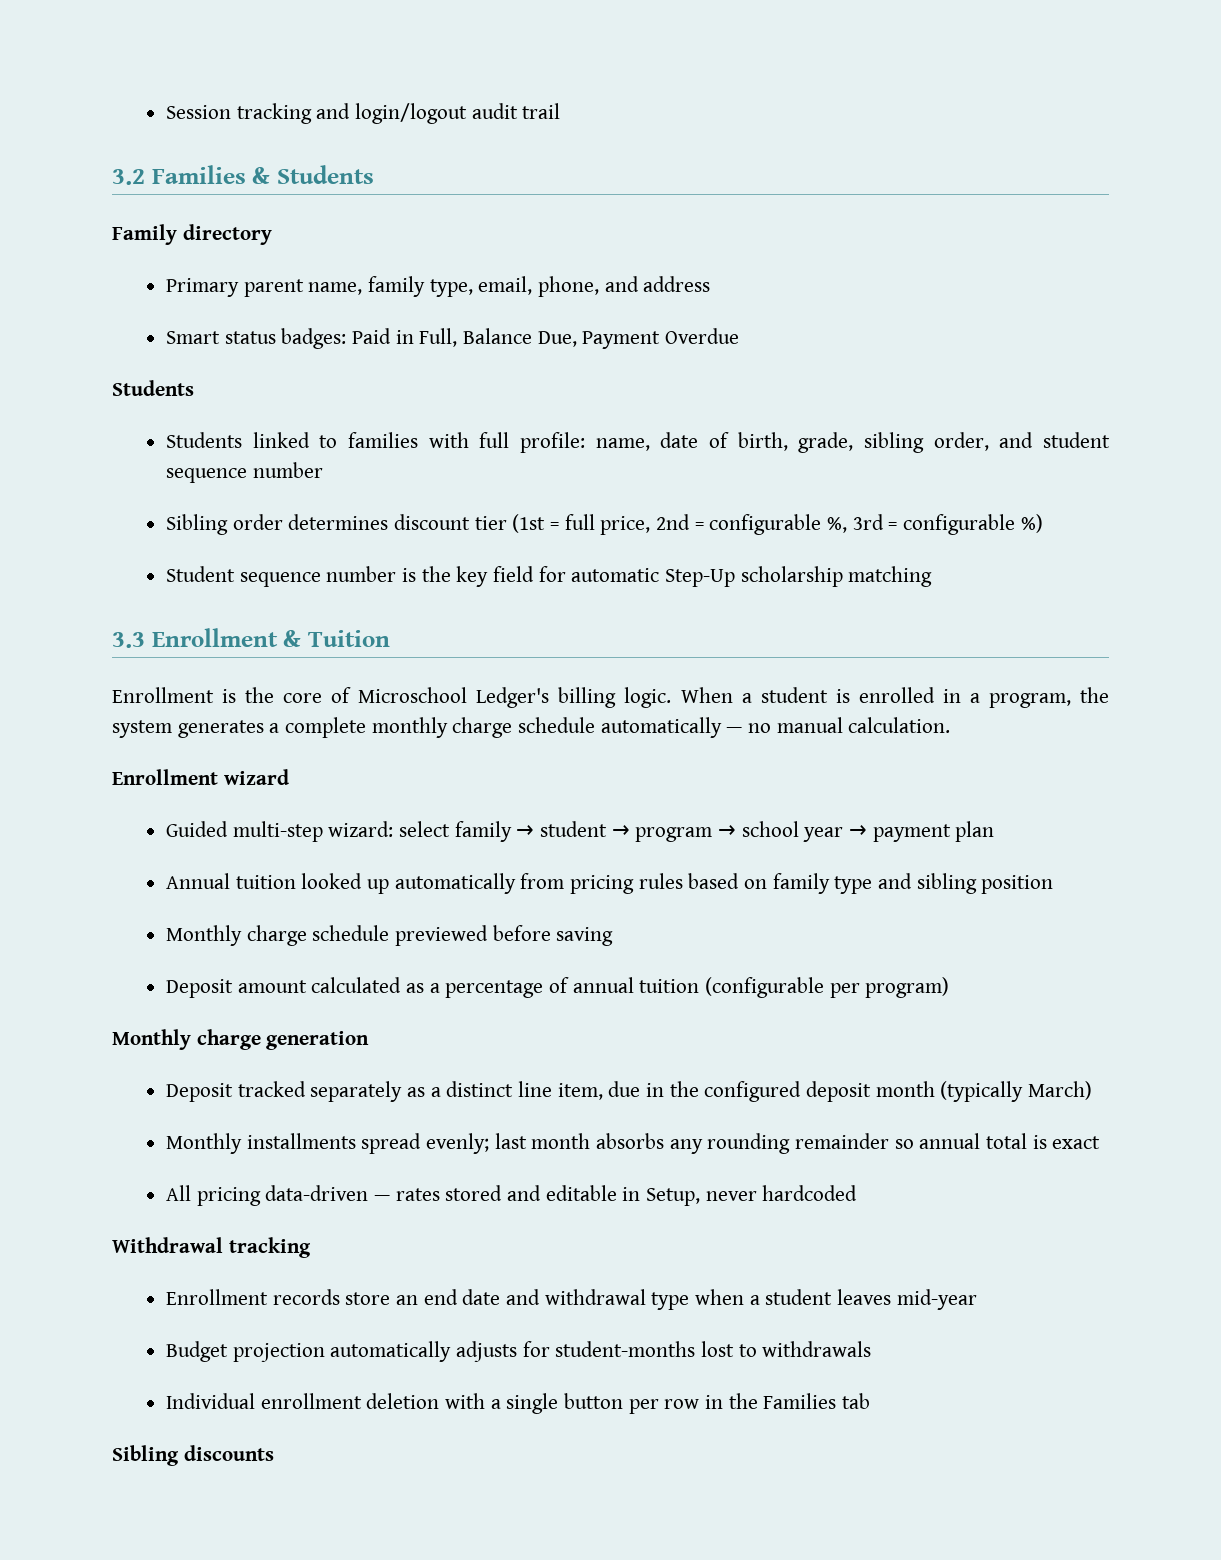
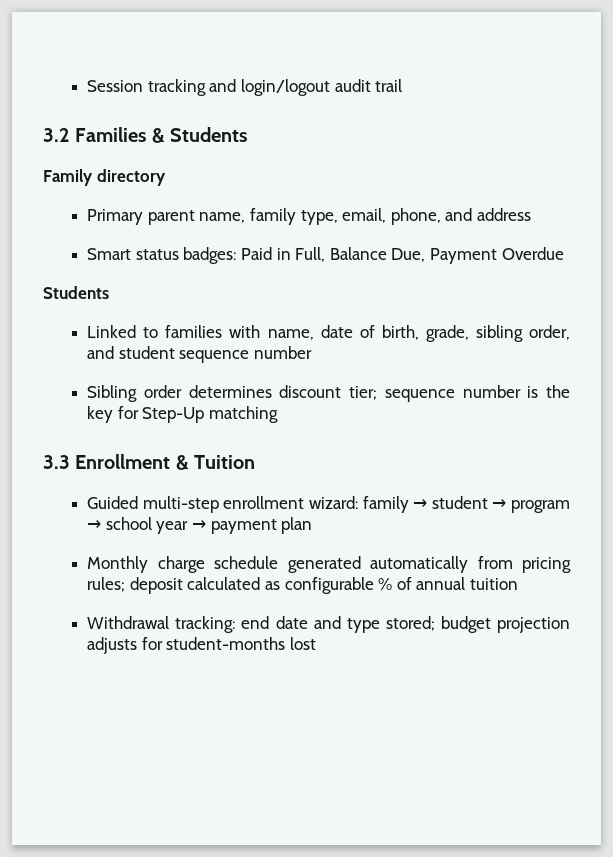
[166,432,310,448] Students linked -> [87,325,137,338] Linked
[479,432,586,453] full profile: -> (261, 331) none
[474,514,1043,535] [166,566,236,582] tier (1st = full price, 2nd = configurable %, 3rd = configurable %) // Student -> [349,386,378,400] tier;
[493,566,843,587] field for automatic Step-Up scholarship -> [117,406,205,423] for Step-Up
[112,687,1109,708] [112,717,951,738] [112,769,289,785] // Enrollment is the core of Microschool Ledger's billing logic. When a student is enrolled in a program, the system generates a complete monthly charge schedule automatically — no manual calculation. // Enrollment wizard -> (256, 462) none
[328,821,451,837] wizard: select -> [223,496,359,509] enrollment wizard:
[166,873,1054,894] [166,925,614,946] [166,977,950,998] [112,1029,370,1050] [166,1081,1093,1102] [166,1133,1101,1154] [166,1185,858,1206] [112,1237,311,1258] [166,1289,977,1310] [166,1341,872,1362] [166,1393,871,1414] [112,1445,274,1466] Annual tuition looked up automatically from pricing rules based on family type and sibling position // Monthly charge schedule previewed before saving // Deposit amount calculated as a percentage of annual tuition (configurable per program) // Monthly charge generation // Deposit tracked separately as a distinct line item, due in the configured deposit month (typically March) // Monthly installments spread evenly; last month absorbs any rounding remainder so annual total is exact // All pricing data-driven — rates stored and editable in Setup, never hardcoded // Withdrawal tracking // Enrollment records store an end date and withdrawal type when a student leaves mid-year // Budget projection automatically adjusts for student-months lost to withdrawals // Individual enrollment deletion with a single button per row in the Families tab // Sibling discounts -> [87,556,571,573] [87,577,518,594] [87,616,570,633] [87,637,317,654] Monthly charge schedule generated automatically from pricing rules; deposit calculated as configurable % of annual tuition // Withdrawal tracking: end date and type stored; budget projection adjusts for student-months lost

